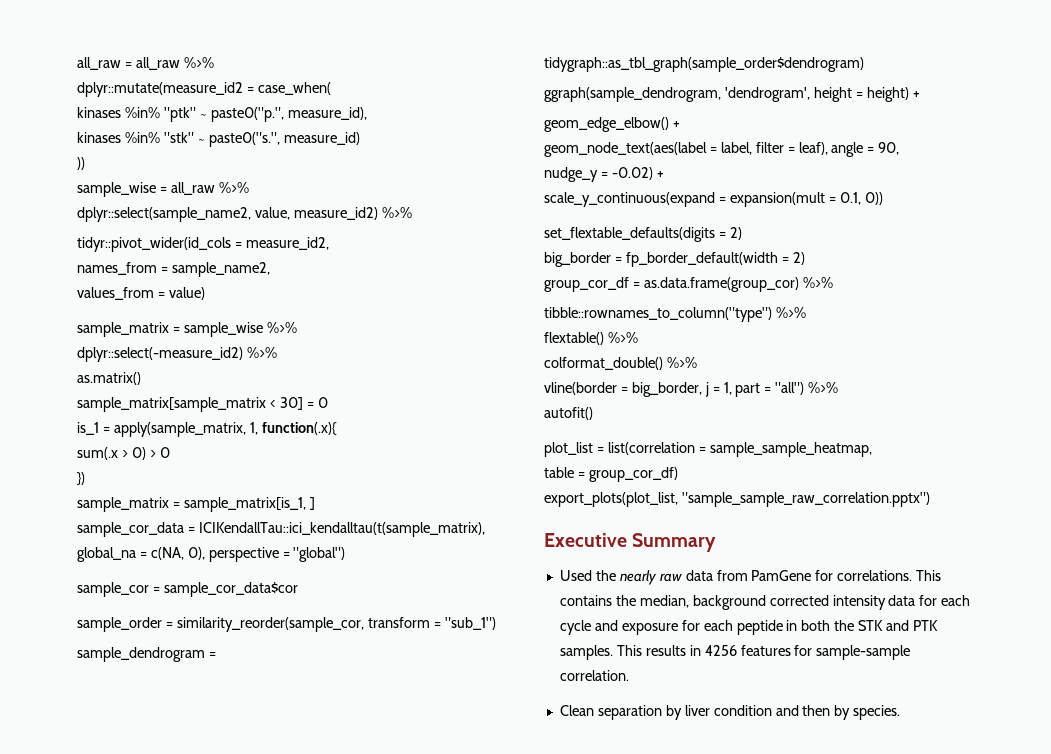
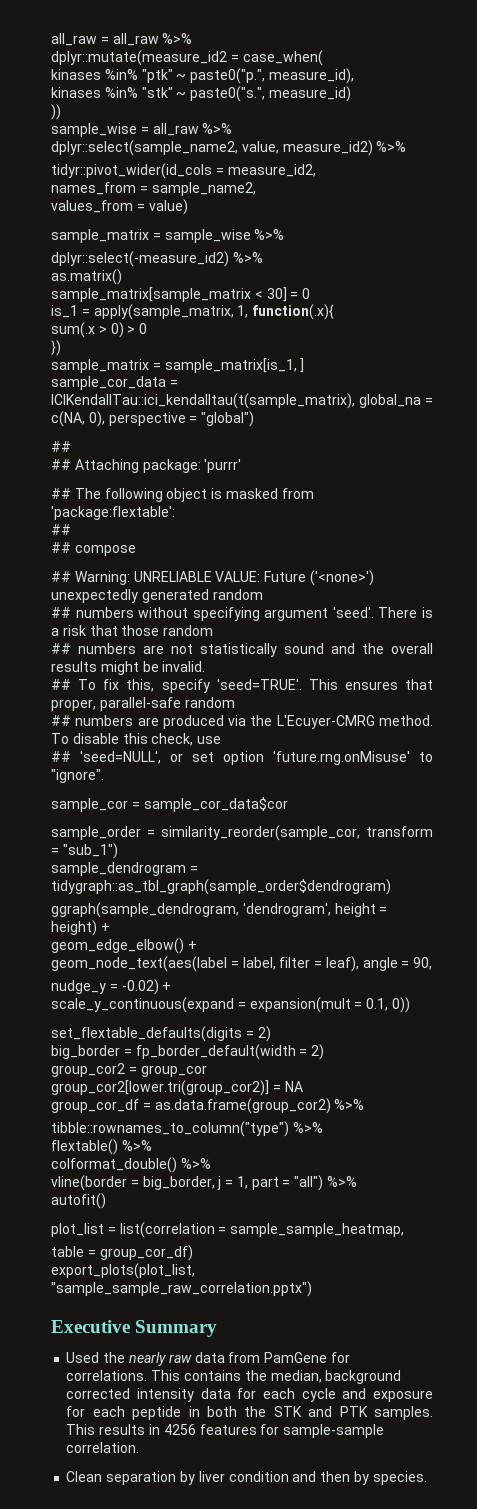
(346, 554) none -> [51,441,71,452] [51,459,242,473] [51,488,314,502] [51,506,175,520] [51,524,71,535] [51,542,136,556] [51,570,374,586] [51,589,263,603] [51,607,433,621] [51,625,214,636] [51,643,433,657] [51,661,206,675] [51,679,433,693] [51,697,235,711] [51,715,433,729] [51,733,222,746] [51,751,433,765] [51,769,104,783] // ## // ## Attaching package: 'purrr' // ## The following object is masked from 'package:flextable': // ## // ## compose // ## Warning: UNRELIABLE VALUE: Future ('<none>') unexpectedly generated random // ## numbers without specifying argument 'seed'. There is a risk that those random // ## numbers are not statistically sound and the overall results might be invalid. // ## To fix this, specify 'seed=TRUE'. This ensures that proper, parallel-safe random // ## numbers are produced via the L'Ecuyer-CMRG method. To disable this check, use // ## 'seed=NULL', or set option 'future.rng.onMisuse' to "ignore".
(805, 258) none -> [51,1063,207,1077] [51,1080,303,1096] // group_cor2 = group_cor // group_cor2[lower.tri(group_cor2)] = NA
[643,277,799,292] as.data.frame(group_cor) -> [154,1098,331,1114] as.data.frame(group_cor2)

